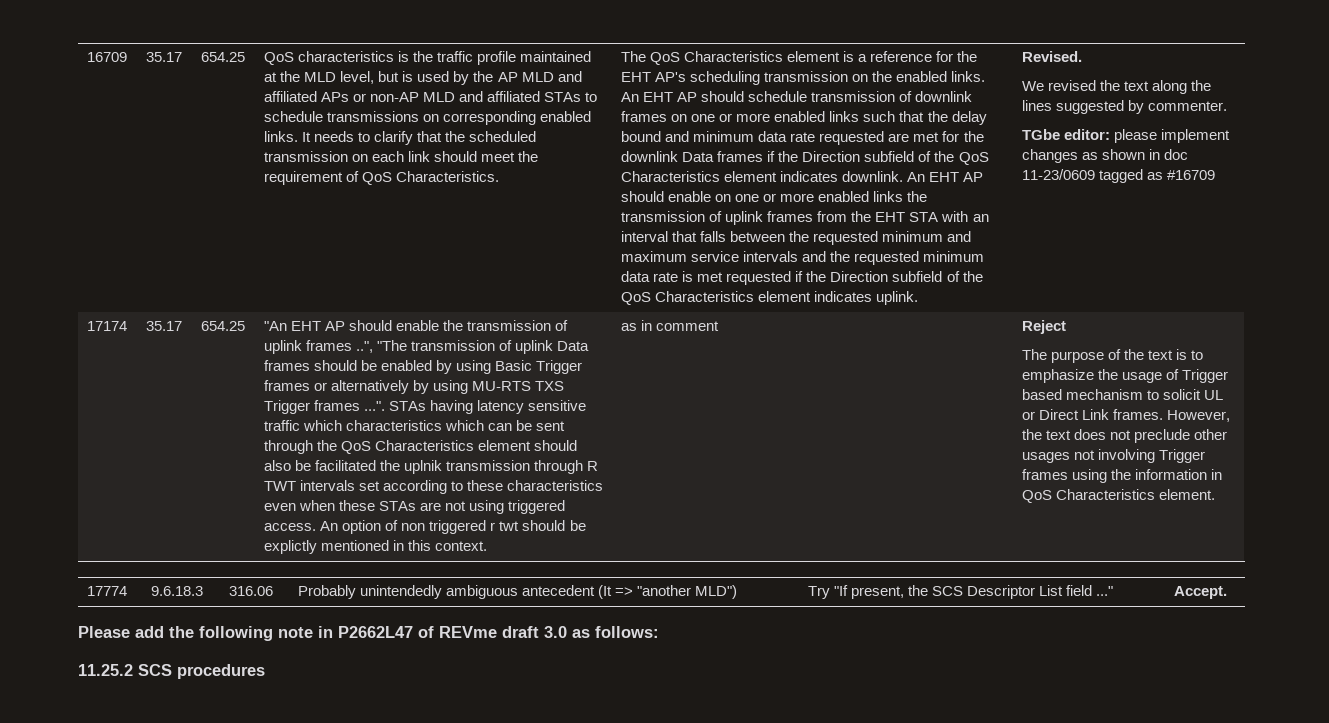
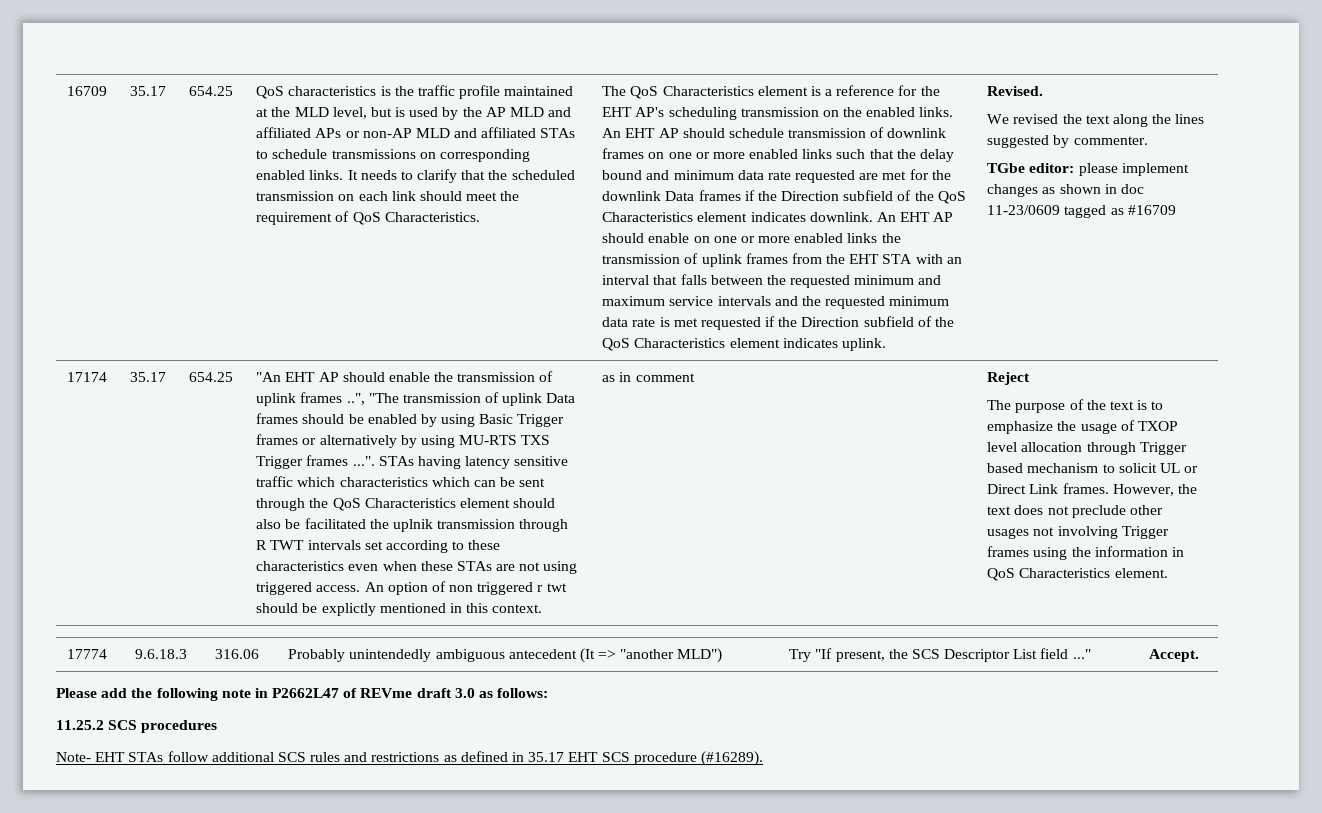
(1180, 374) none -> [1137,421,1178,431] [987,442,1136,455] TXOP level allocation through
(265, 671) none -> [56,751,763,766] // Note- EHT STAs follow additional SCS rules and restrictions as defined in 35.17 EHT SCS procedure (#16289).

